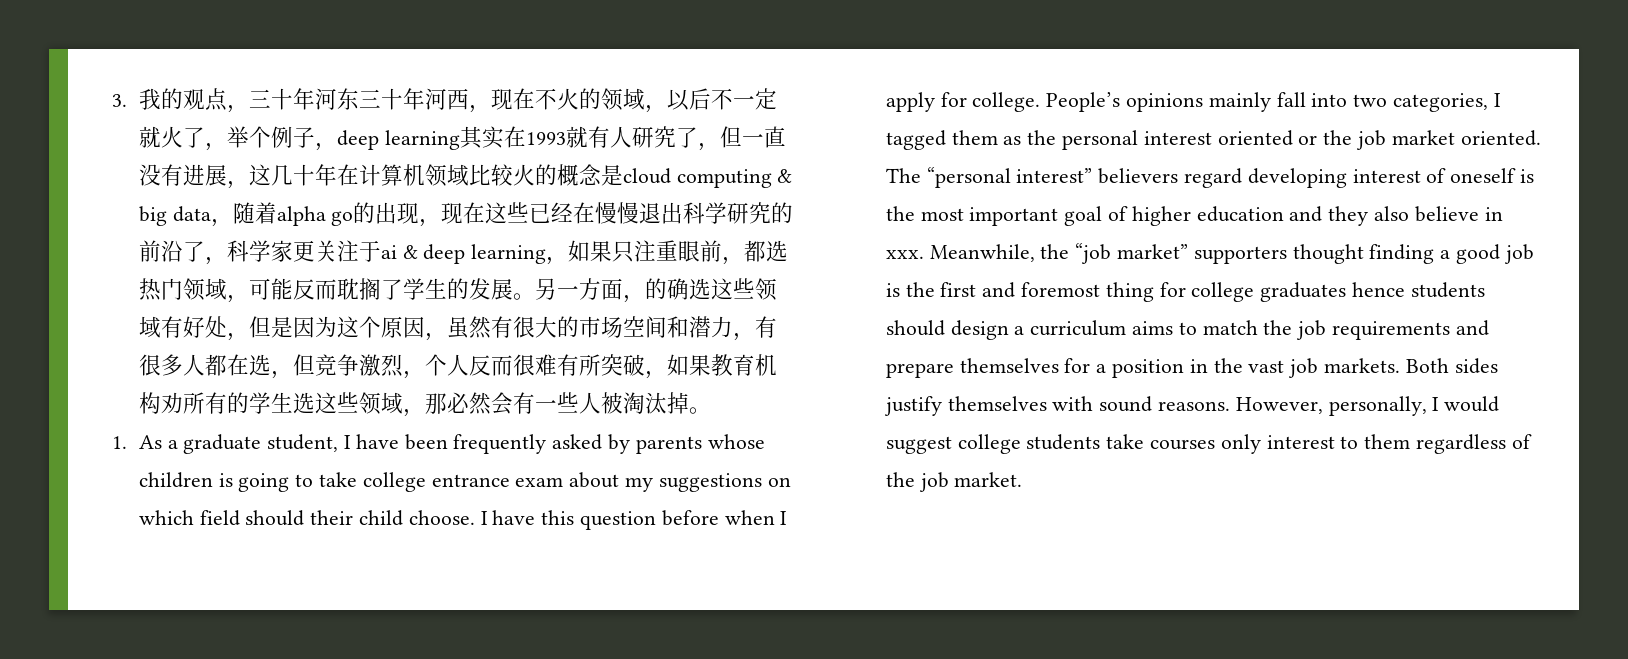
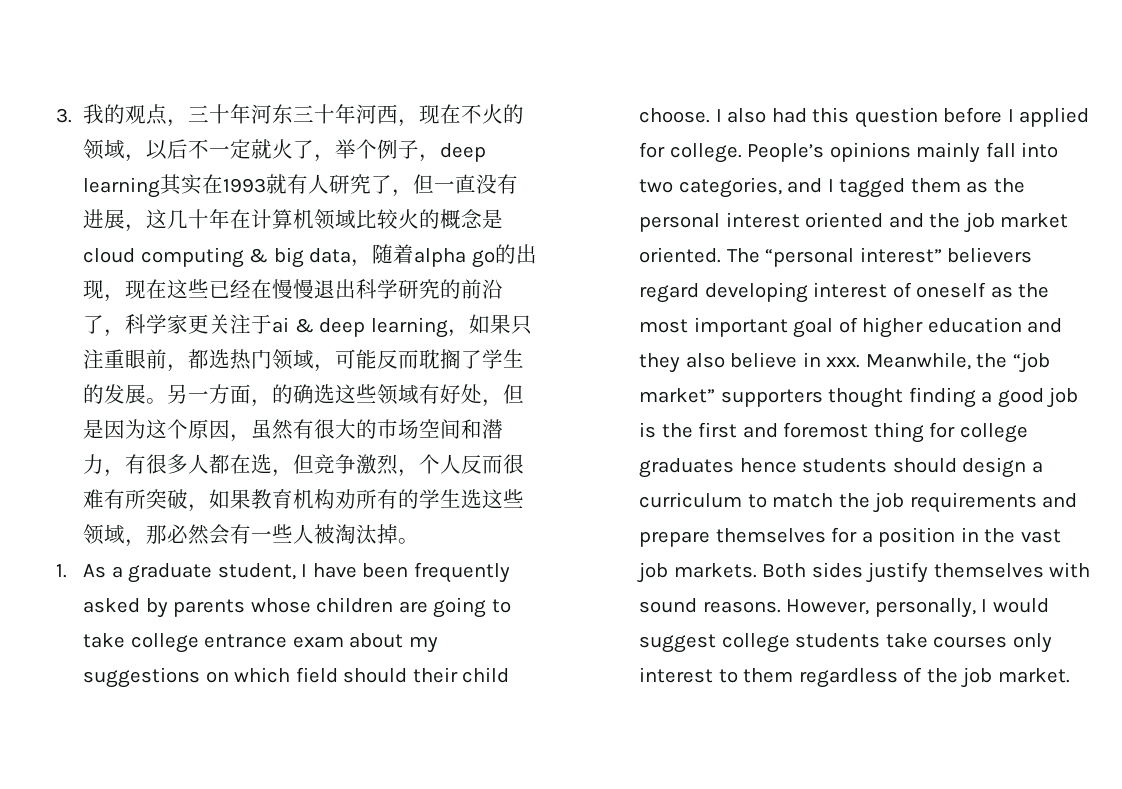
[218,473,233,487] is -> [398,601,428,613] are
[492,510,536,525] have -> [727,108,807,123] also had
[724,510,788,525] [885,92,935,112] when I apply -> [1007,107,1090,127] I applied
(1488, 102) none -> [787,178,823,193] and
[1298,135,1318,145] or -> [888,213,924,228] and
[1519,169,1534,183] is -> [990,286,1013,298] as
[1131,321,1173,335] aims -> (743, 500) none

